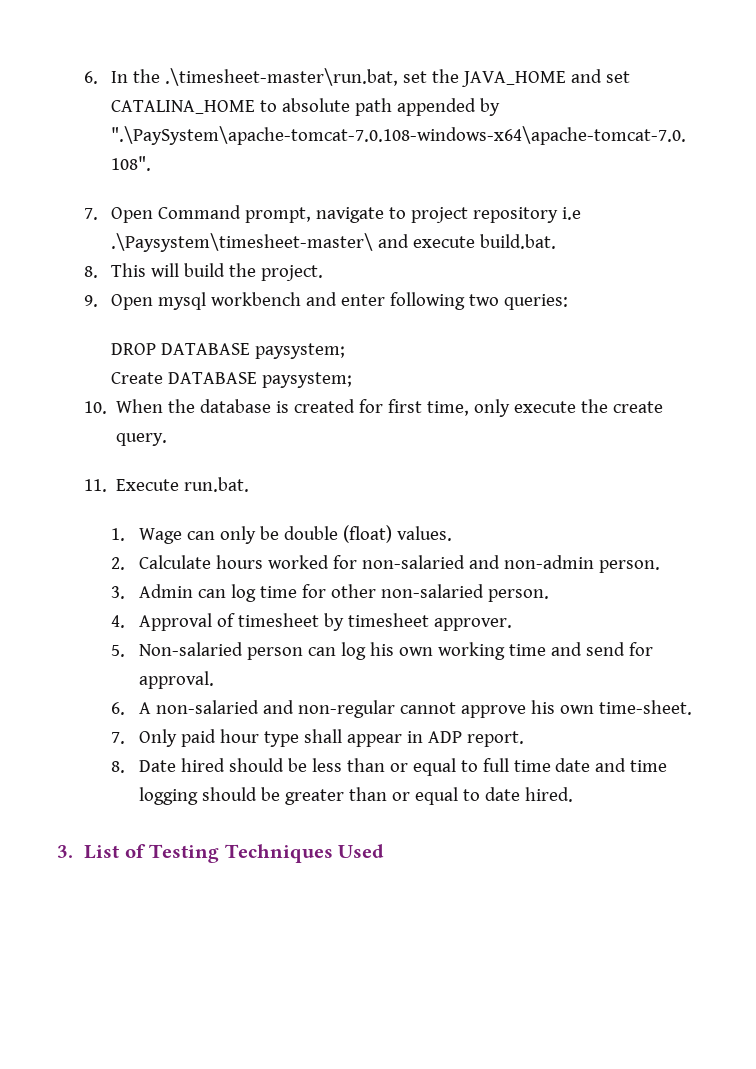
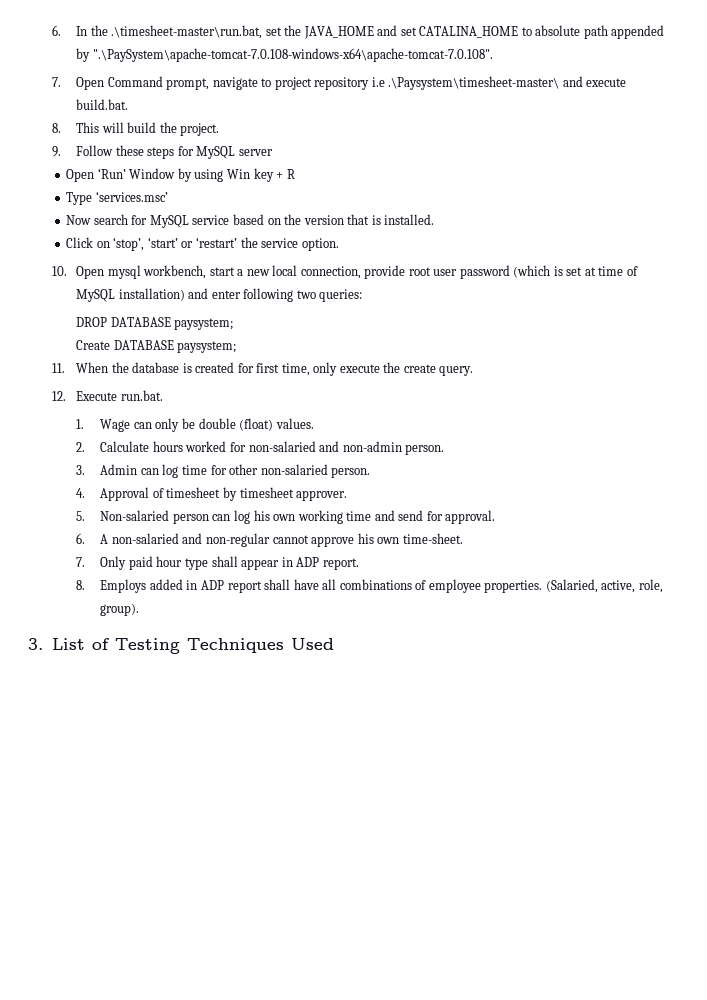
[111,292,302,310] Open mysql workbench -> [76,145,273,159] [66,168,295,182] [66,191,168,205] [66,214,435,228] [66,237,339,251] [52,265,638,279] [76,288,185,302] Follow these steps for MySQL server // Open ‘Run’ Window by using Win key + R // Type ‘services.msc’ // Now search for MySQL service based on the version that is installed. // Click on ‘stop’, ‘start’ or ‘restart’ the service option. // 10. Open mysql workbench, start a new local connection, provide root user password (which is set at time of MySQL installation)
[84,401,108,414] 10. -> [52,363,66,373] 11.
[84,479,108,492] 11. -> [52,391,67,401] 12.
[138,758,668,776] [138,787,573,805] Date hired should be less than or equal to full time date and time logging should be greater than or equal to date hired. -> [100,579,663,593] [100,603,140,616] Employs added in ADP report shall have all combinations of employee properties. (Salaried, active, role, group).

